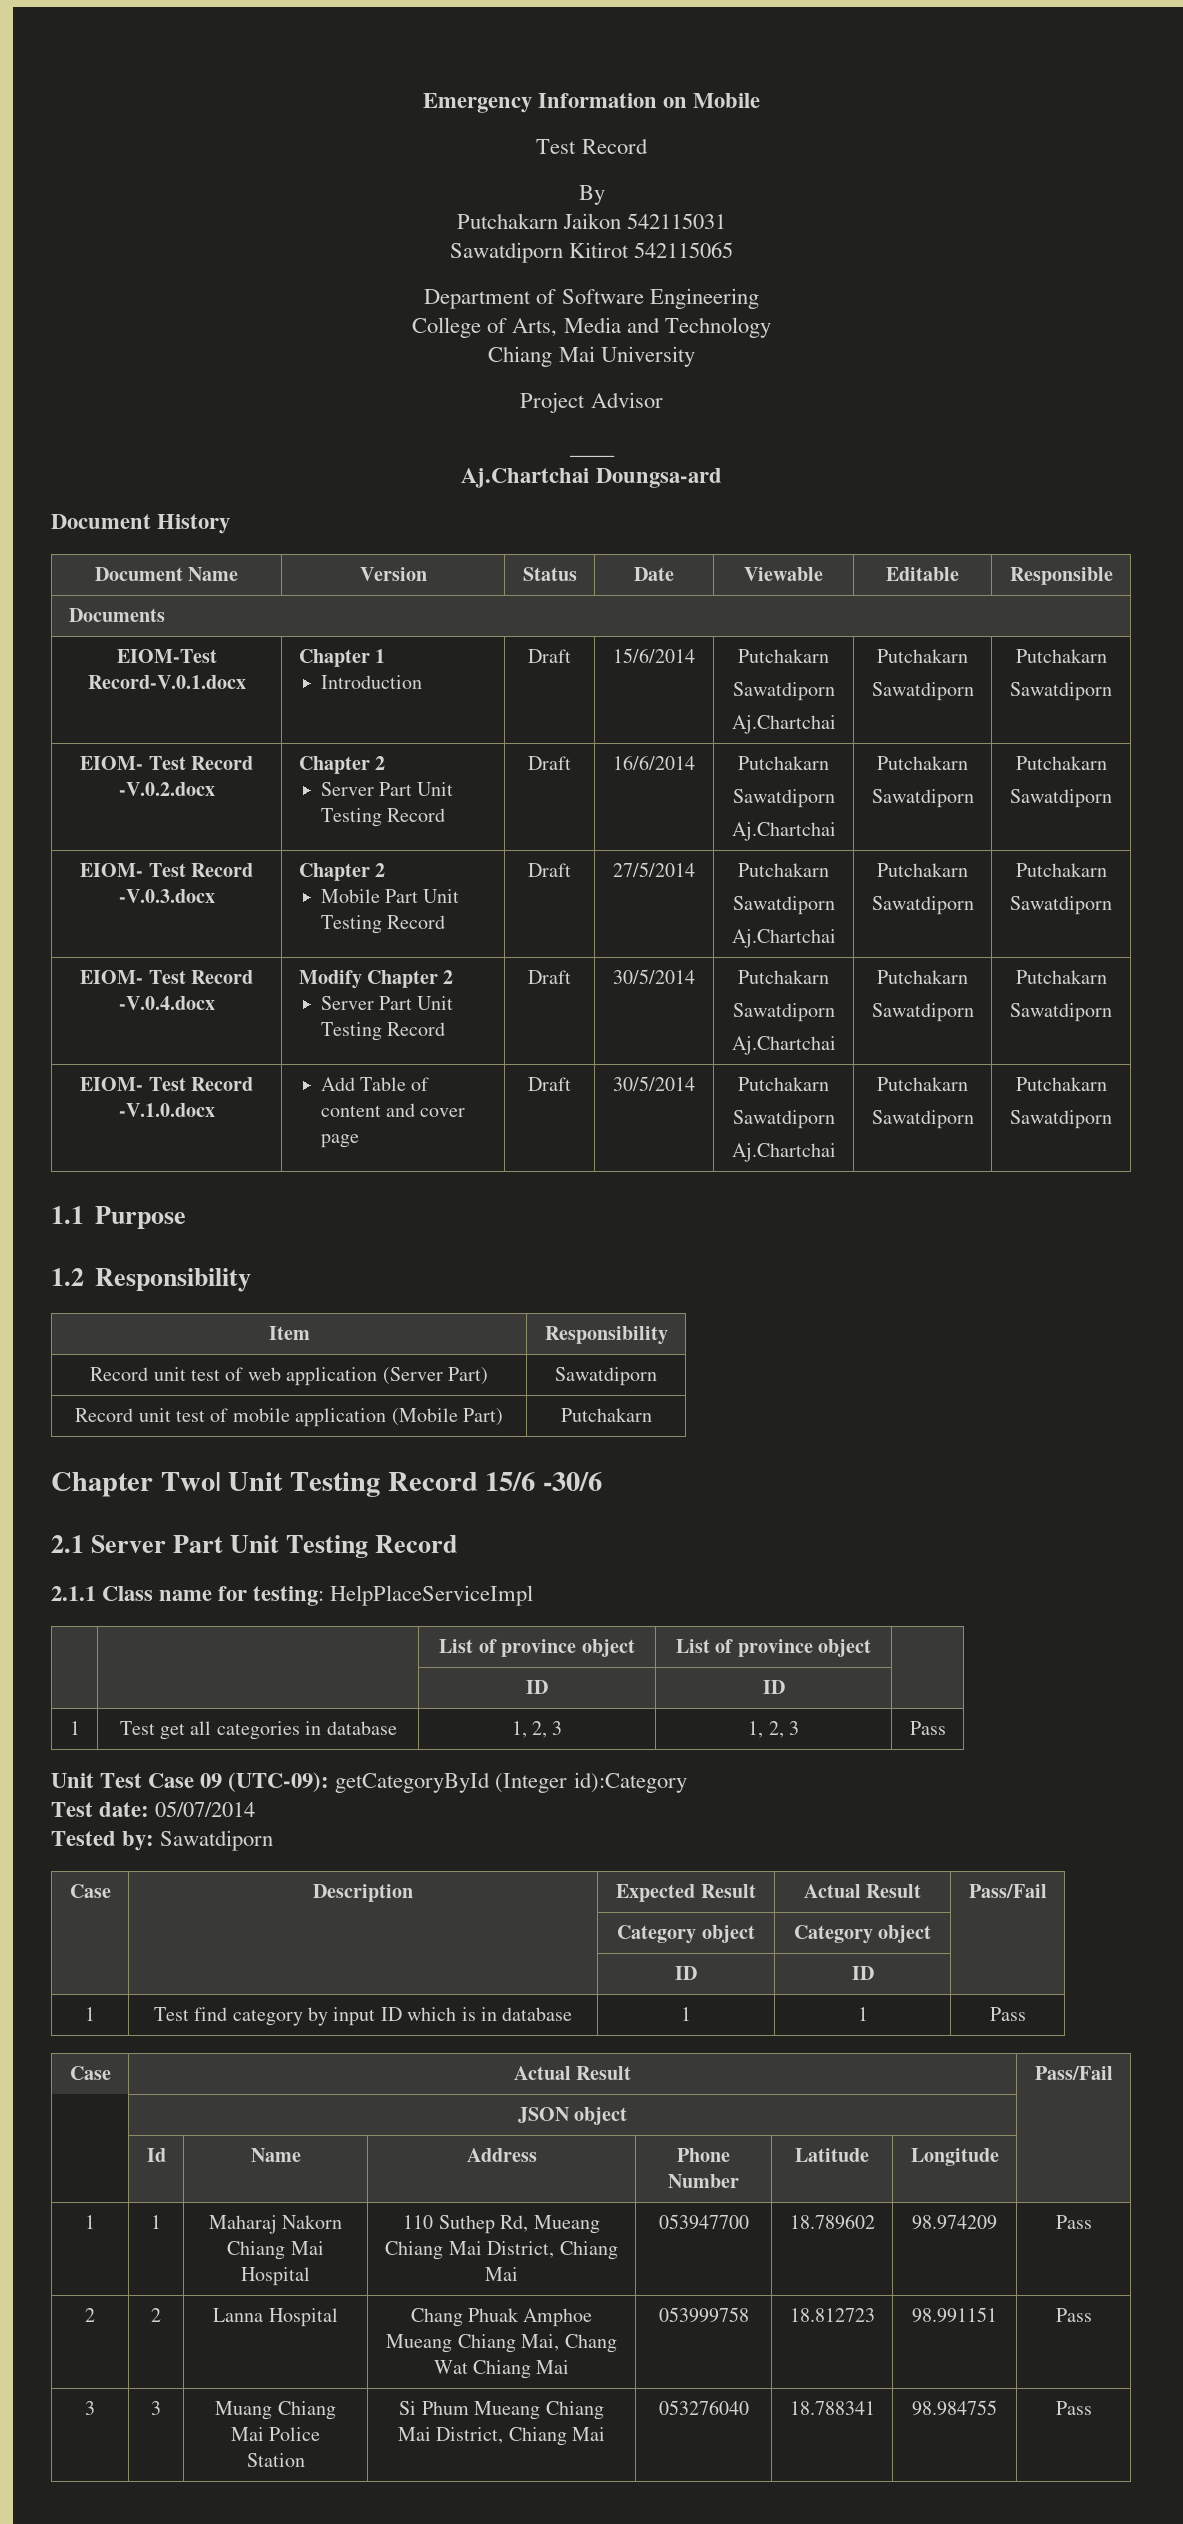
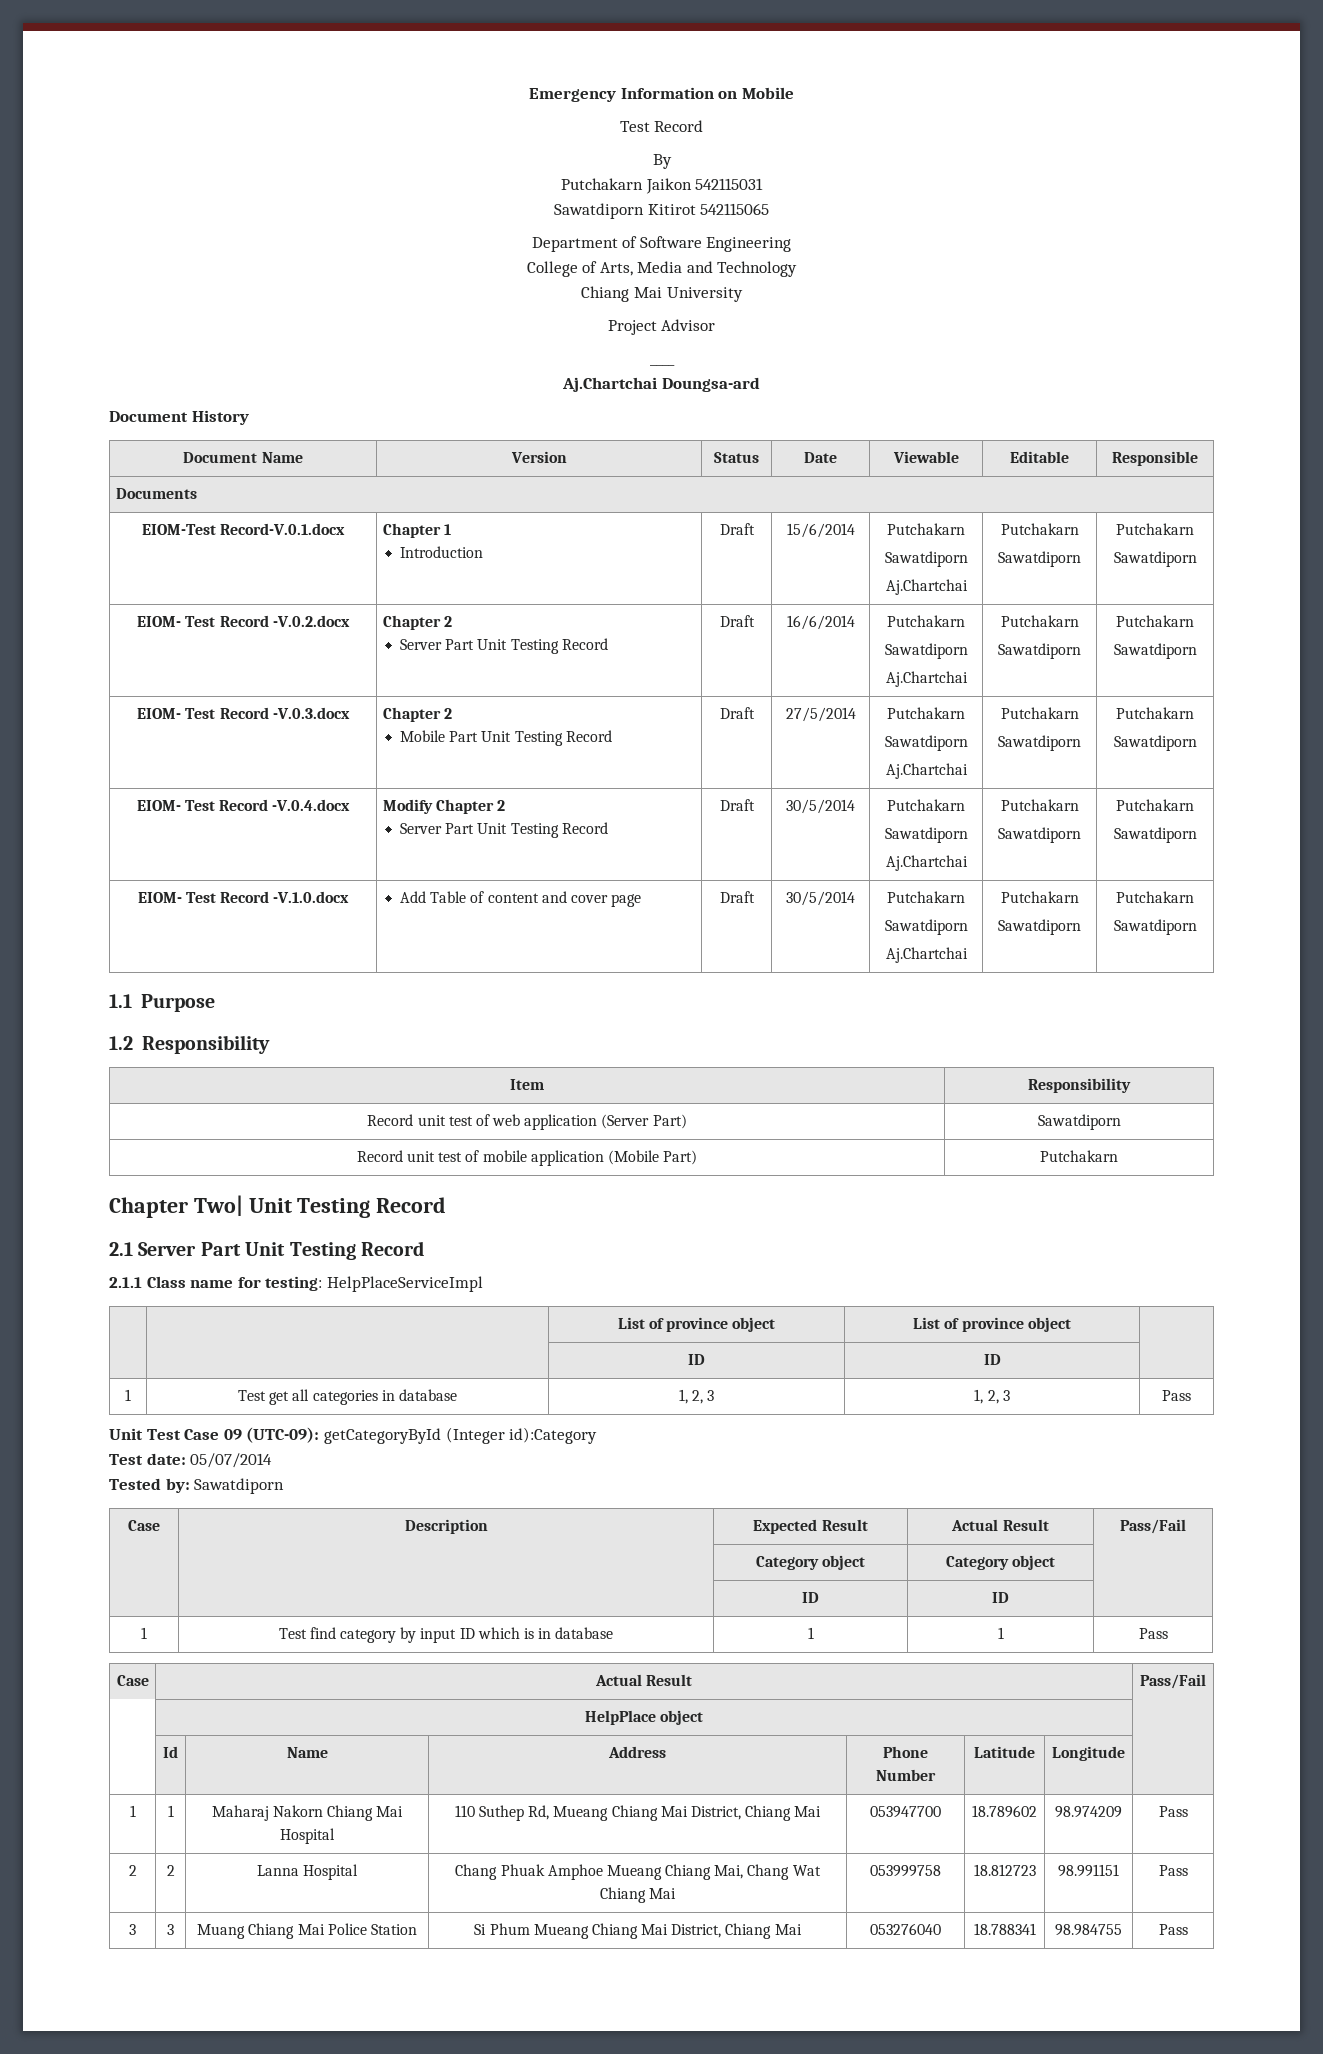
[485,1472,603,1491] 15/6 -30/6 -> (447, 1205) none
[517,2107,570,2123] JSON -> [584,1710,656,1725] HelpPlace

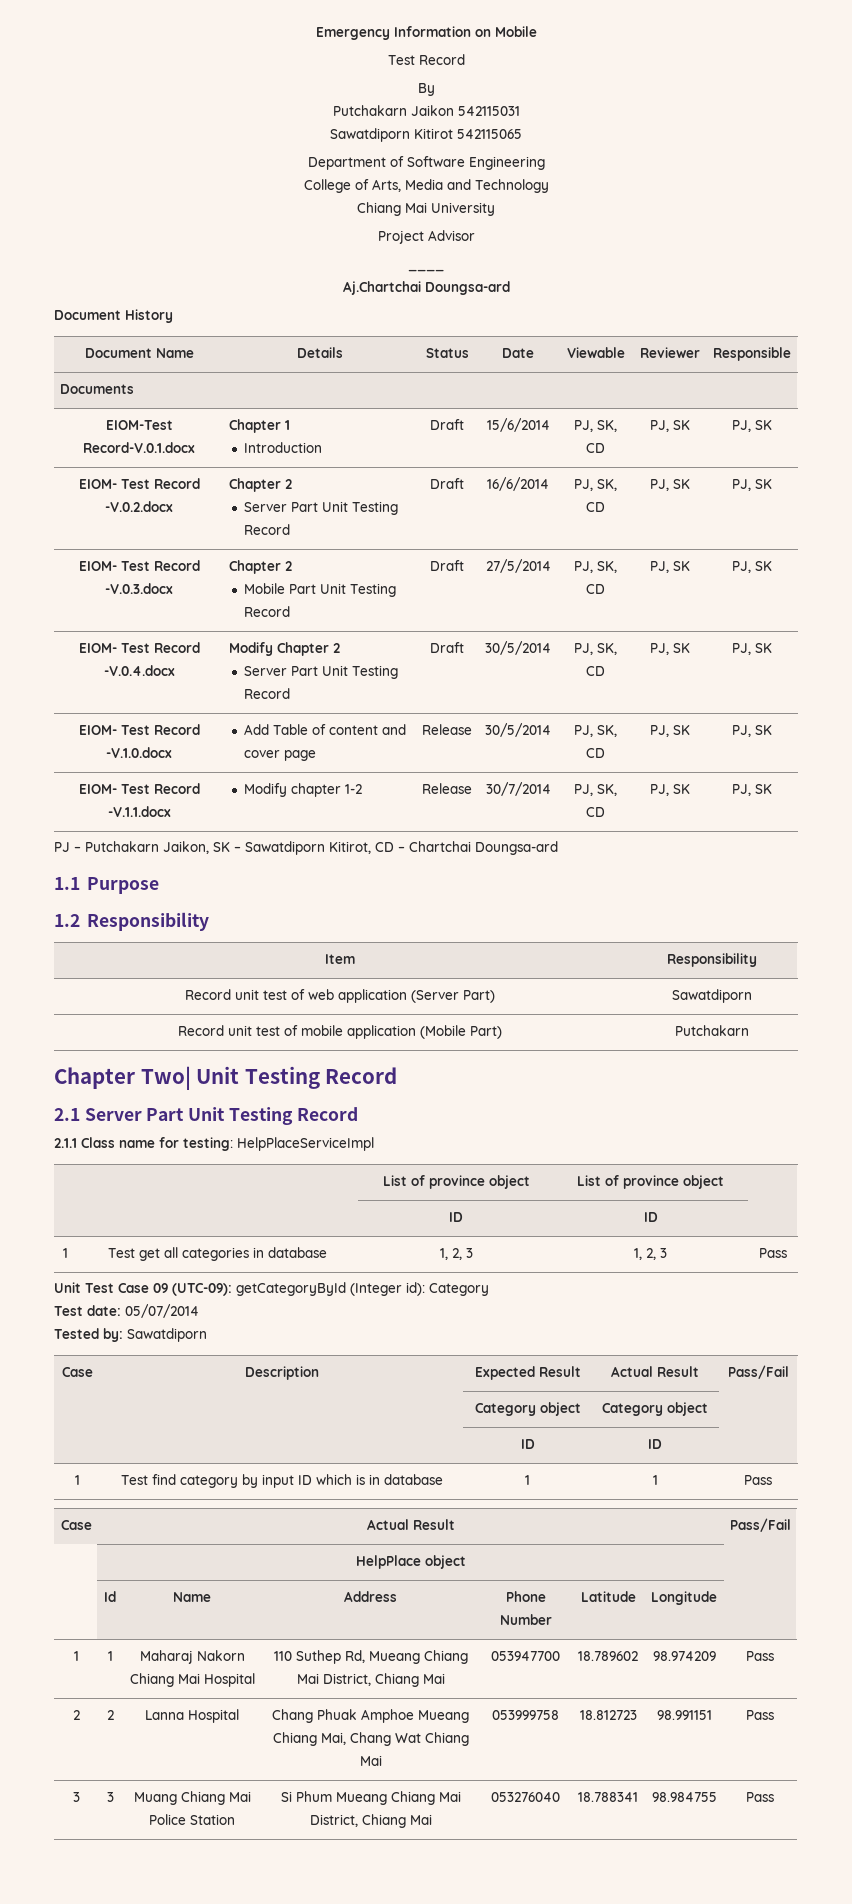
[510,451,567,463] Version -> [296,347,343,358] Details
[1010,451,1069,463] Editable -> [640,347,700,358] Reviewer
[887,523,965,535] [884,551,968,567] [885,579,968,595] [1000,523,1079,535] [998,551,1081,567] [1116,523,1194,535] [1113,551,1197,567] Putchakarn // Sawatdiporn // Aj.Chartchai | Putchakarn // Sawatdiporn | Putchakarn // Sawatdiporn -> [574,420,617,432] [586,443,605,453] [650,420,690,432] [732,420,772,432] PJ, SK, CD | PJ, SK | PJ, SK
[887,615,965,627] [884,643,968,659] [885,671,968,687] [1000,615,1079,627] [998,643,1081,659] [1116,615,1194,627] [1113,643,1197,659] Putchakarn // Sawatdiporn // Aj.Chartchai | Putchakarn // Sawatdiporn | Putchakarn // Sawatdiporn -> [574,479,617,491] [586,502,605,512] [650,479,690,491] [732,479,772,491] PJ, SK, CD | PJ, SK | PJ, SK
[887,707,965,719] [884,735,968,751] [885,763,968,779] [1000,707,1079,719] [998,735,1081,751] [1116,707,1194,719] [1113,735,1197,751] Putchakarn // Sawatdiporn // Aj.Chartchai | Putchakarn // Sawatdiporn | Putchakarn // Sawatdiporn -> [574,561,617,573] [586,584,605,594] [650,561,690,573] [732,561,772,573] PJ, SK, CD | PJ, SK | PJ, SK
[887,799,965,811] [884,827,968,843] [885,855,968,871] [1000,799,1079,811] [998,827,1081,843] [1116,799,1194,811] [1113,827,1197,843] Putchakarn // Sawatdiporn // Aj.Chartchai | Putchakarn // Sawatdiporn | Putchakarn // Sawatdiporn -> [574,643,617,655] [586,666,605,676] [650,643,690,655] [732,643,772,655] PJ, SK, CD | PJ, SK | PJ, SK
[719,891,755,903] [786,891,855,906] [887,891,965,903] [884,919,968,935] [885,947,968,963] [1000,891,1079,903] [998,919,1081,935] [1116,891,1194,903] [1113,919,1197,935] Draft | 30/5/2014 | Putchakarn // Sawatdiporn // Aj.Chartchai | Putchakarn // Sawatdiporn | Putchakarn // Sawatdiporn -> [422,724,472,735] [485,723,551,737] [574,725,617,737] [586,748,605,758] [650,725,690,737] [732,725,772,737] [78,783,200,794] [107,806,171,817] [243,783,362,797] [422,783,472,794] [485,782,551,796] [574,784,617,796] [586,807,605,817] [650,784,690,796] [732,784,772,796] [54,841,558,855] Release | 30/5/2014 | PJ, SK, CD | PJ, SK | PJ, SK // EIOM- Test Record -V.1.1.docx | Modify chapter 1-2 | Release | 30/7/2014 | PJ, SK, CD | PJ, SK | PJ, SK // PJ – Putchakarn Jaikon, SK – Sawatdiporn Kitirot, CD – Chartchai Doungsa-ard
[509,1427,598,1444] id):Category -> [406,1282,489,1296] id): Category

